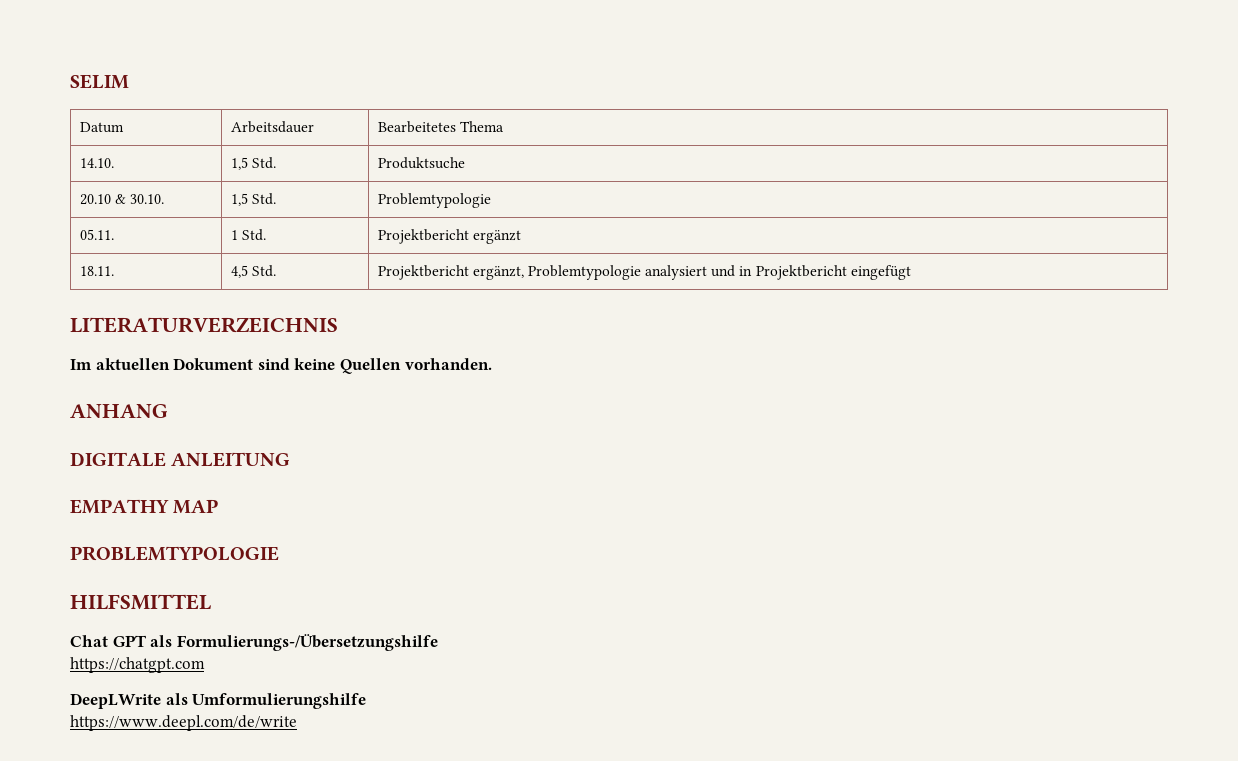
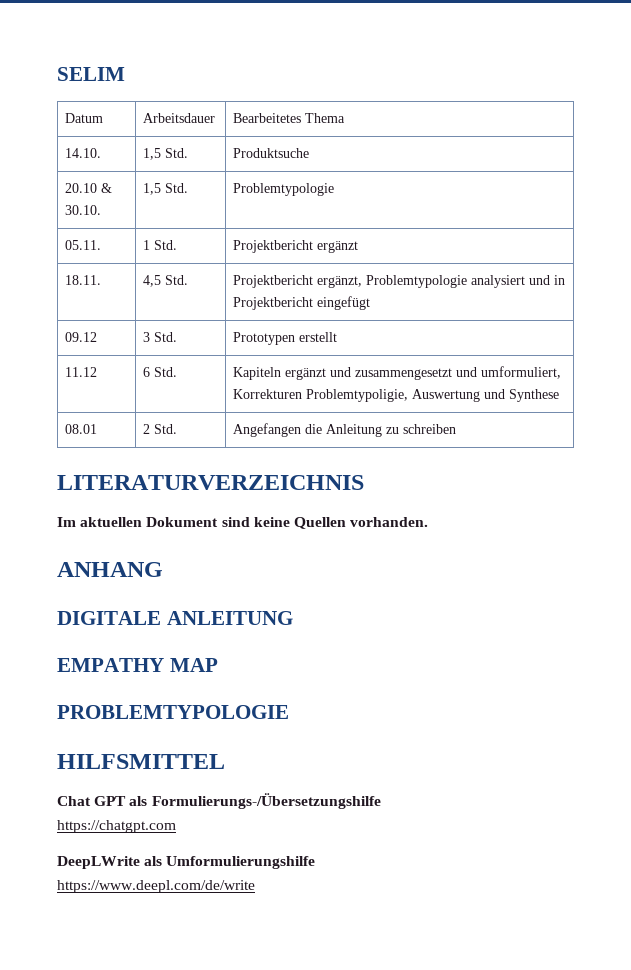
(911, 272) none -> [65,332,98,342] [143,332,178,342] [233,332,338,345] [65,367,98,377] [143,367,178,377] [233,366,562,380] [233,389,560,402] [65,424,98,434] [143,424,178,434] [233,423,457,437] // 09.12 | 3 Std. | Prototypen erstellt // 11.12 | 6 Std. | Kapiteln ergänzt und zusammengesetzt und umformuliert, Korrekturen Problemtypoligie, Auswertung und Synthese // 08.01 | 2 Std. | Angefangen die Anleitung zu schreiben

